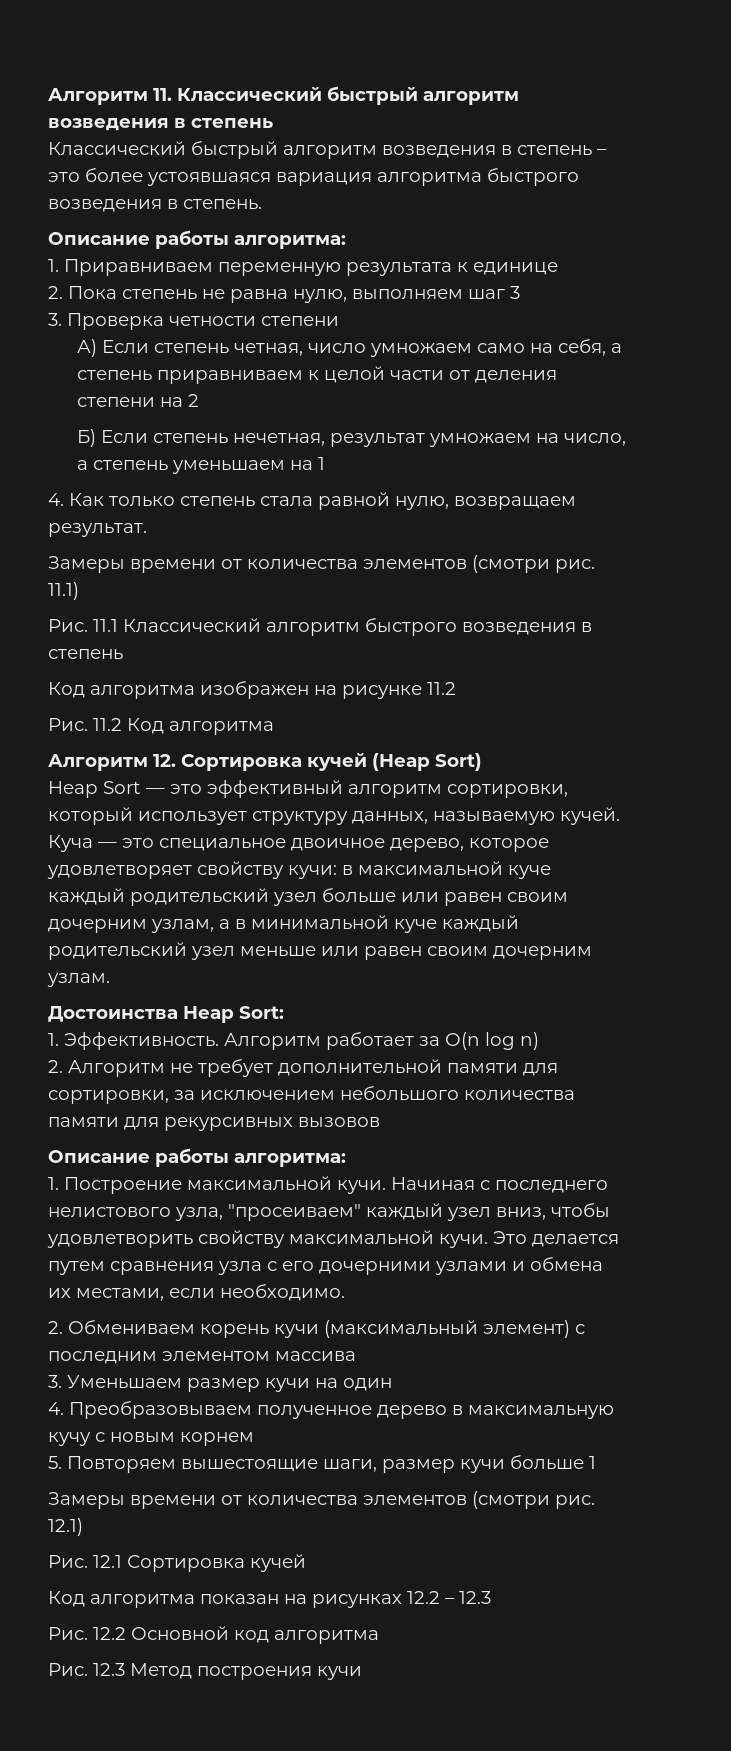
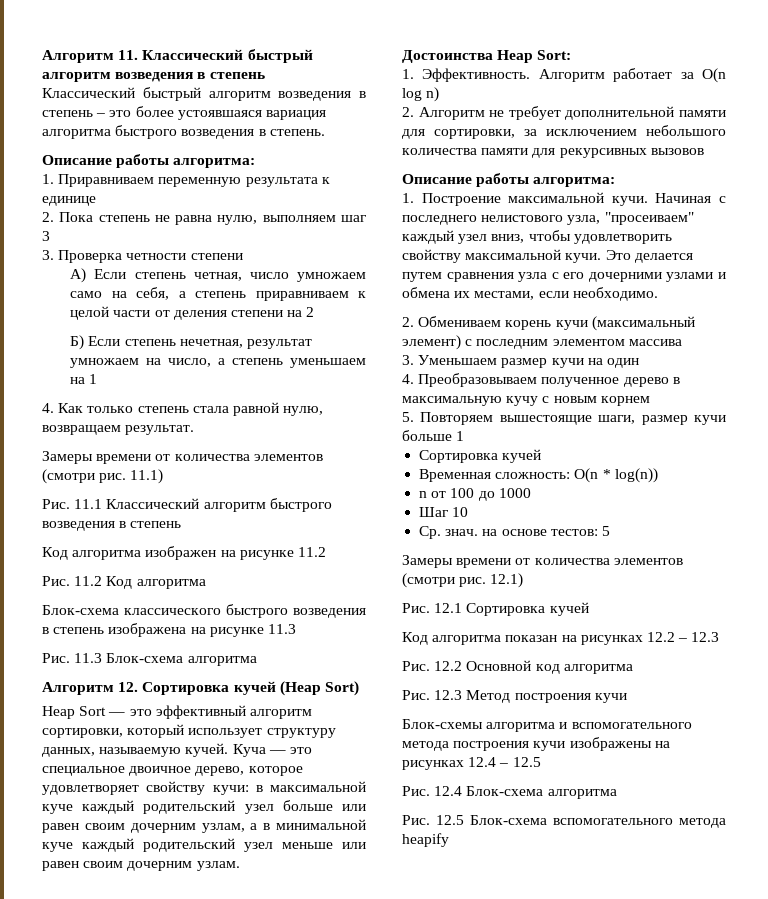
(274, 728) none -> [42,604,366,618] [42,623,296,637] [42,653,257,666] // Блок-схема классического быстрого возведения в степень изображена на рисунке 11.3 // Рис. 11.3 Блок-схема алгоритма
(596, 1462) none -> [419,449,542,463] [419,468,658,483] [419,488,531,501] [419,507,469,517] [419,526,610,539] // Сортировка кучей // Временная сложность: O(n * log(n)) // n от 100 до 1000 // Шаг 10 // Ср. знач. на основе тестов: 5
(362, 1673) none -> [402,719,692,732] [402,737,670,751] [402,757,541,770] [402,786,617,799] [402,815,726,828] [402,833,449,847] // Блок-схемы алгоритма и вспомогательного метода построения кучи изображены на рисунках 12.4 – 12.5 // Рис. 12.4 Блок-схема алгоритма // Рис. 12.5 Блок-схема вспомогательного метода heapify

